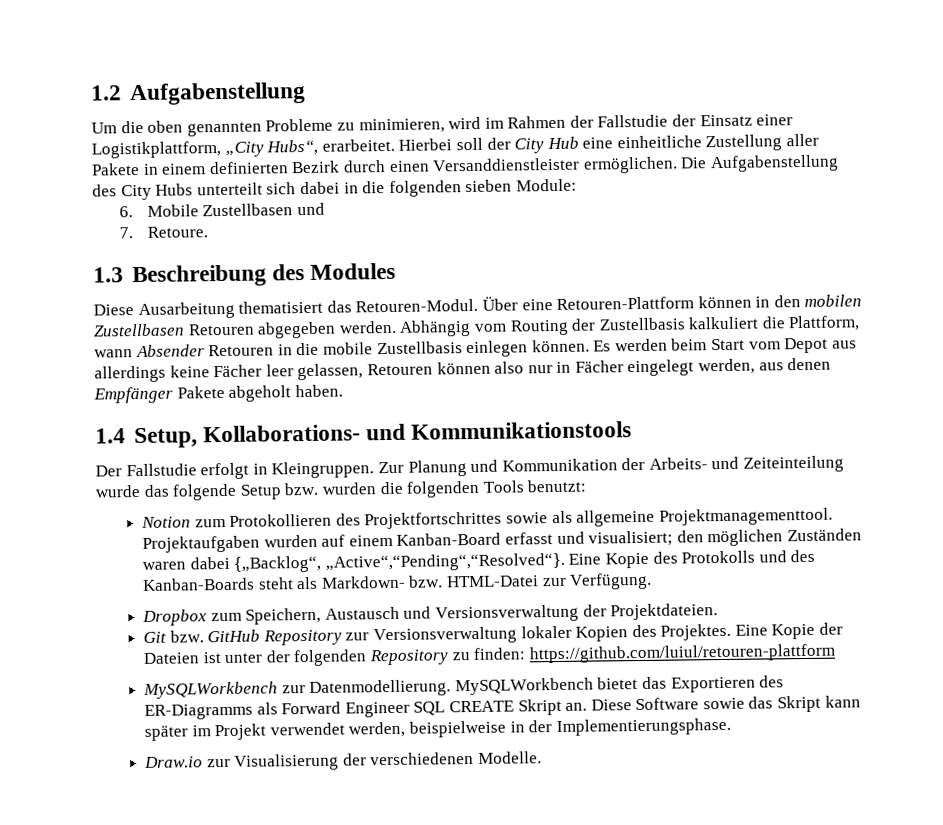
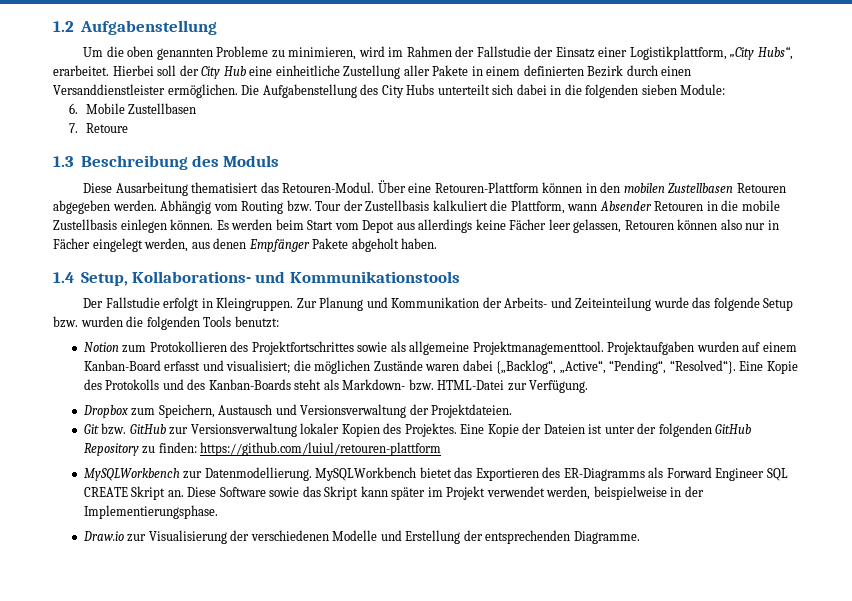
[296,202,325,216] und -> (197, 108) none
[146,226,208,238] Retoure. -> [85,123,128,133] Retoure
[309,262,396,280] Modules -> [223,155,280,167] Moduls
(569, 327) none -> [286,200,342,212] bzw. Tour
[676,528,862,547] [141,552,565,573] den möglichen Zuständen waren dabei {„Backlog“, „Active“,“Pending“,“Resolved“}. -> [293,360,736,374] die möglichen Zustände waren dabei {„Backlog“, „Active“, “Pending“, “Resolved“}.
[262,629,342,646] Repository -> (166, 429) none
(368, 658) none -> [715,424,752,434] GitHub
[477,751,542,764] Modelle. -> [332,530,640,544] Modelle und Erstellung der entsprechenden Diagramme.

